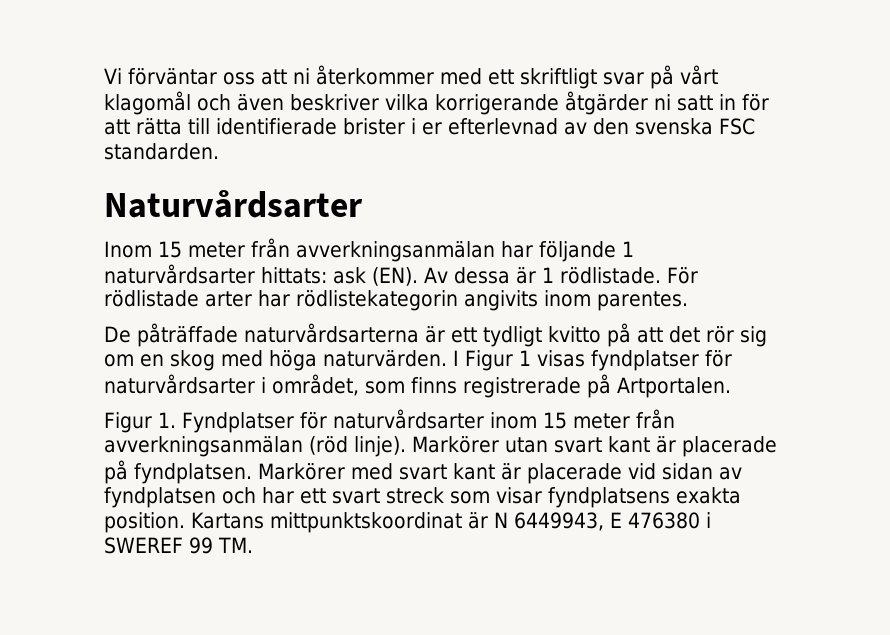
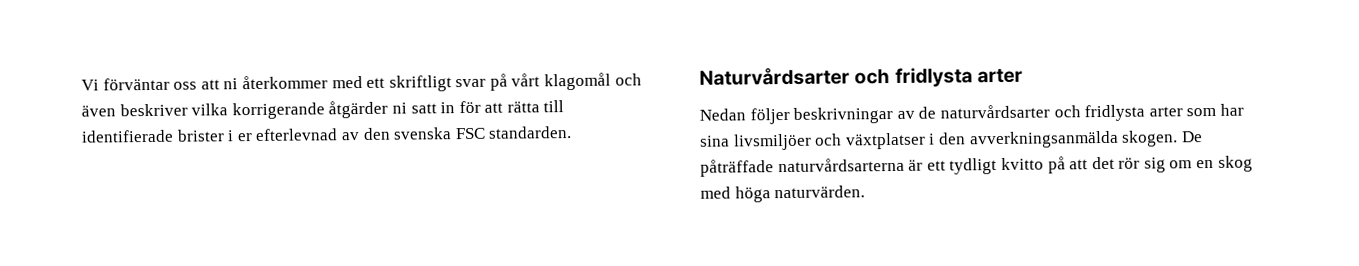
[104,238,634,262] [104,264,698,286] [104,290,688,311] // Inom 15 meter från avverkningsanmälan har följande 1 naturvårdsarter hittats: ask (EN). Av dessa är 1 rödlistade. För rödlistade arter har rödlistekategorin angivits inom parentes. // -> [854,67,1023,87] [699,103,1244,125] [700,130,1179,151] och fridlysta arter // Nedan följer beskrivningar av de naturvårdsarter och fridlysta arter som har sina livsmiljöer och växtplatser i den avverkningsanmälda skogen.
[452,350,732,371] [104,374,731,398] [104,409,675,433] [104,436,777,457] [104,460,742,484] [104,487,741,508] [104,512,711,533] [104,537,253,554] I Figur 1 visas fyndplatser för naturvårdsarter i området, som finns registrerade på Artportalen. // Figur 1. Fyndplatser för naturvårdsarter inom 15 meter från avverkningsanmälan (röd linje). Markörer utan svart kant är placerade på fyndplatsen. Markörer med svart kant är placerade vid sidan av fyndplatsen och har ett svart streck som visar fyndplatsens exakta position. Kartans mittpunktskoordinat är N 6449943, E 476380 i SWEREF 99 TM. -> (866, 192) none

